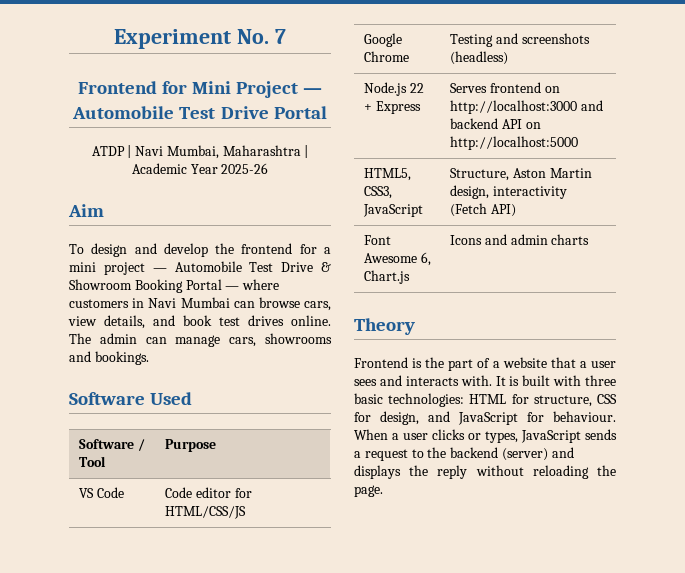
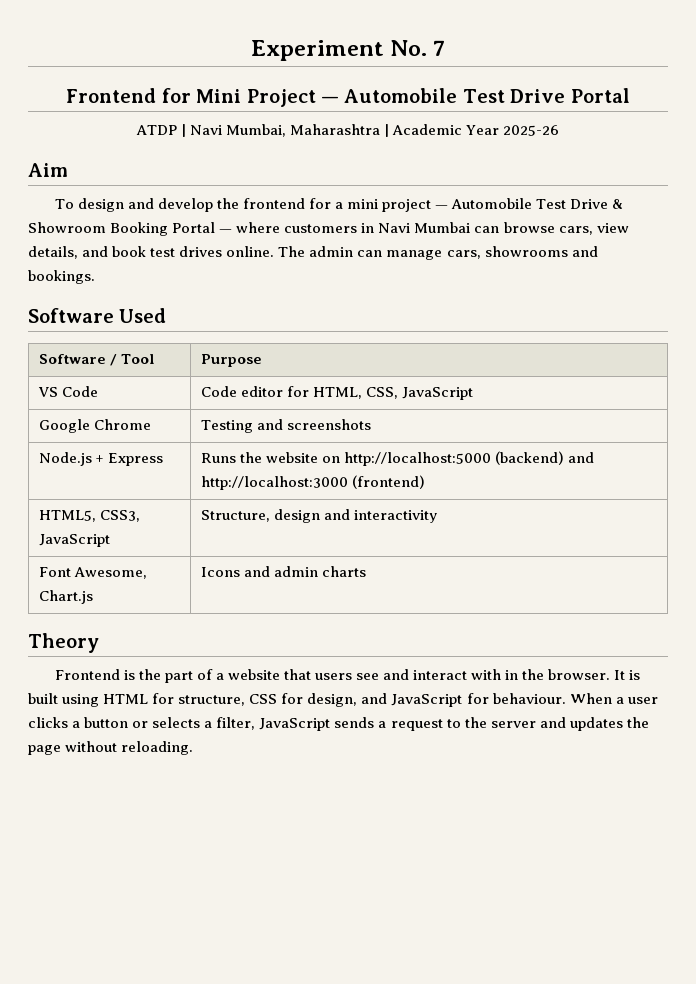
[165,506,247,519] HTML/CSS/JS -> [313,387,474,400] HTML, CSS, JavaScript
[450,51,509,65] (headless) -> (371, 424) none
[409,83,424,93] 22 -> (92, 459) none
[450,82,560,93] [450,100,603,114] [450,118,541,129] [450,136,579,150] Serves frontend on http://localhost:3000 and backend API on http://localhost:5000 -> [200,451,595,466] [200,475,425,490] Runs the website on http://localhost:5000 (backend) and http://localhost:3000 (frontend)
[512,168,592,178] [450,185,490,199] Aston Martin design, -> [273,509,351,523] design and
[450,203,516,217] (Fetch API) -> (438, 516) none
[364,252,431,266] Awesome 6, -> [73,567,147,579] Awesome,
[579,361,616,368] [354,375,616,386] [354,393,465,407] a user sees and interacts with. It is built with three basic technologies: -> [314,669,641,680] [28,693,100,707] users see and interact with in the browser. It is built using
[468,431,518,443] or types, -> [72,717,256,730] a button or selects a filter,
[450,447,574,461] [354,465,616,479] [354,485,383,497] backend (server) and displays the reply without reloading the page. -> [490,717,649,731] [28,741,194,755] server and updates the page without reloading.

